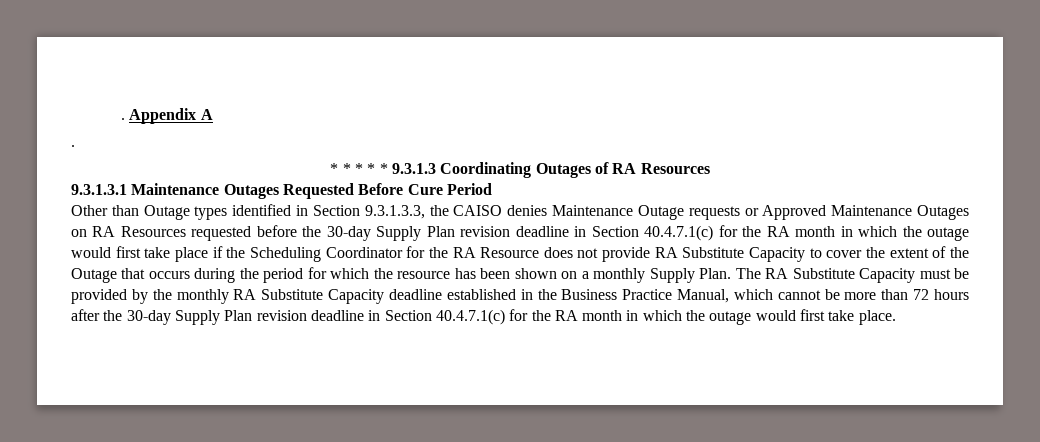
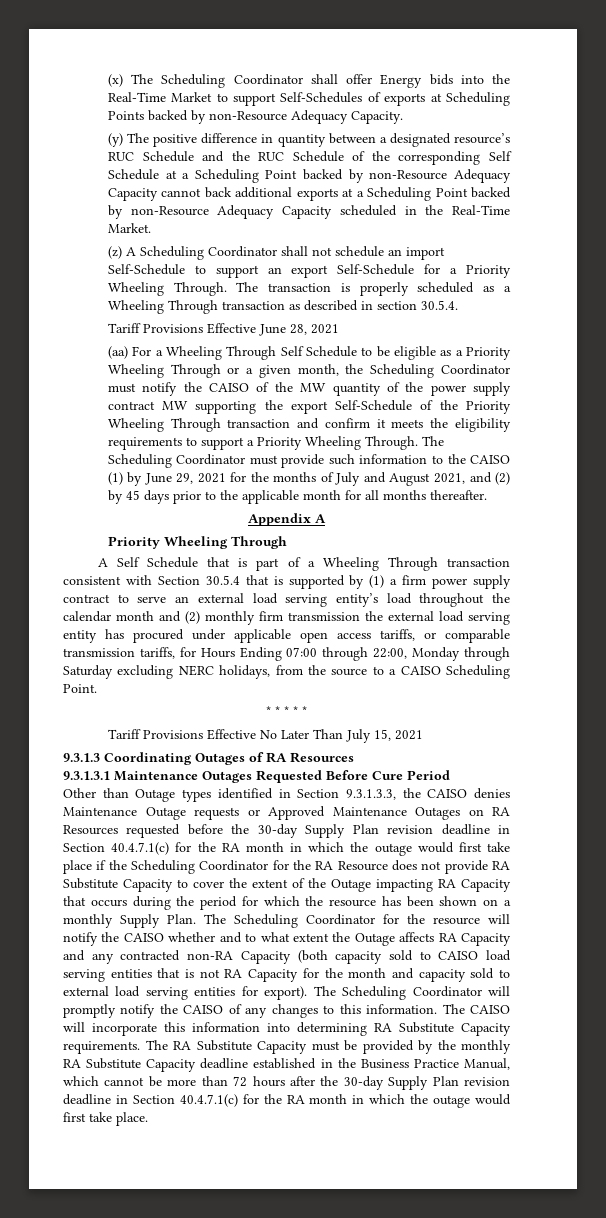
[121,108,213,124] [71,145,75,147] . Appendix A // . -> [107,74,510,88] [107,92,510,106] [107,110,403,124] [107,133,511,147] [107,151,512,165] [107,169,511,183] [107,187,511,201] [107,205,511,219] [107,223,151,233] [107,246,445,260] [107,264,511,278] [107,282,511,296] [107,300,458,314] [107,323,339,336] [107,346,511,360] [107,364,510,378] [107,382,511,396] [107,400,511,414] [107,418,511,432] [107,436,444,450] [107,454,510,468] [107,472,510,486] [107,490,487,504] [248,513,326,526] [107,536,287,549] [97,557,510,571] [63,575,512,589] [63,593,510,607] [63,611,510,625] [63,629,510,643] [63,647,511,661] [63,665,510,679] [63,684,97,693] (x) The Scheduling Coordinator shall offer Energy bids into the Real-Time Market to support Self-Schedules of exports at Scheduling Points backed by non-Resource Adequacy Capacity. // (y) The positive difference in quantity between a designated resource’s RUC Schedule and the RUC Schedule of the corresponding Self Schedule at a Scheduling Point backed by non-Resource Adequacy Capacity cannot back additional exports at a Scheduling Point backed by non-Resource Adequacy Capacity scheduled in the Real-Time Market. // (z) A Scheduling Coordinator shall not schedule an import Self-Schedule to support an export Self-Schedule for a Priority Wheeling Through. The transaction is properly scheduled as a Wheeling Through transaction as described in section 30.5.4. // Tariff Provisions Effective June 28, 2021 // (aa) For a Wheeling Through Self Schedule to be eligible as a Priority Wheeling Through or a given month, the Scheduling Coordinator must notify the CAISO of the MW quantity of the power supply contract MW supporting the export Self-Schedule of the Priority Wheeling Through transaction and confirm it meets the eligibility requirements to support a Priority Wheeling Through. The Scheduling Coordinator must provide such information to the CAISO (1) by June 29, 2021 for the months of July and August 2021, and (2) by 45 days prior to the applicable month for all months thereafter. // Appendix A // Priority Wheeling Through // A Self Schedule that is part of a Wheeling Through transaction consistent with Section 30.5.4 that is supported by (1) a firm power supply contract to serve an external load serving entity’s load throughout the calendar month and (2) monthly firm transmission the external load serving entity has procured under applicable open access tariffs, or comparable transmission tariffs, for Hours Ending 07:00 through 22:00, Monday through Saturday excluding NERC holidays, from the source to a CAISO Scheduling Point.
(388, 168) none -> [107,729,423,743] // Tariff Provisions Effective No Later Than July 15, 2021 //
(117, 275) none -> [376,879,511,892] impacting RA Capacity
(761, 273) none -> [234,914,510,928] [63,932,512,946] [63,950,511,964] [63,968,510,982] [63,986,511,1000] [63,1004,510,1018] [63,1022,511,1036] [63,1040,168,1054] Scheduling Coordinator for the resource will notify the CAISO whether and to what extent the Outage affects RA Capacity and any contracted non-RA Capacity (both capacity sold to CAISO load serving entities that is not RA Capacity for the month and capacity sold to external load serving entities for export). The Scheduling Coordinator will promptly notify the CAISO of any changes to this information. The CAISO will incorporate this information into determining RA Substitute Capacity requirements. The

